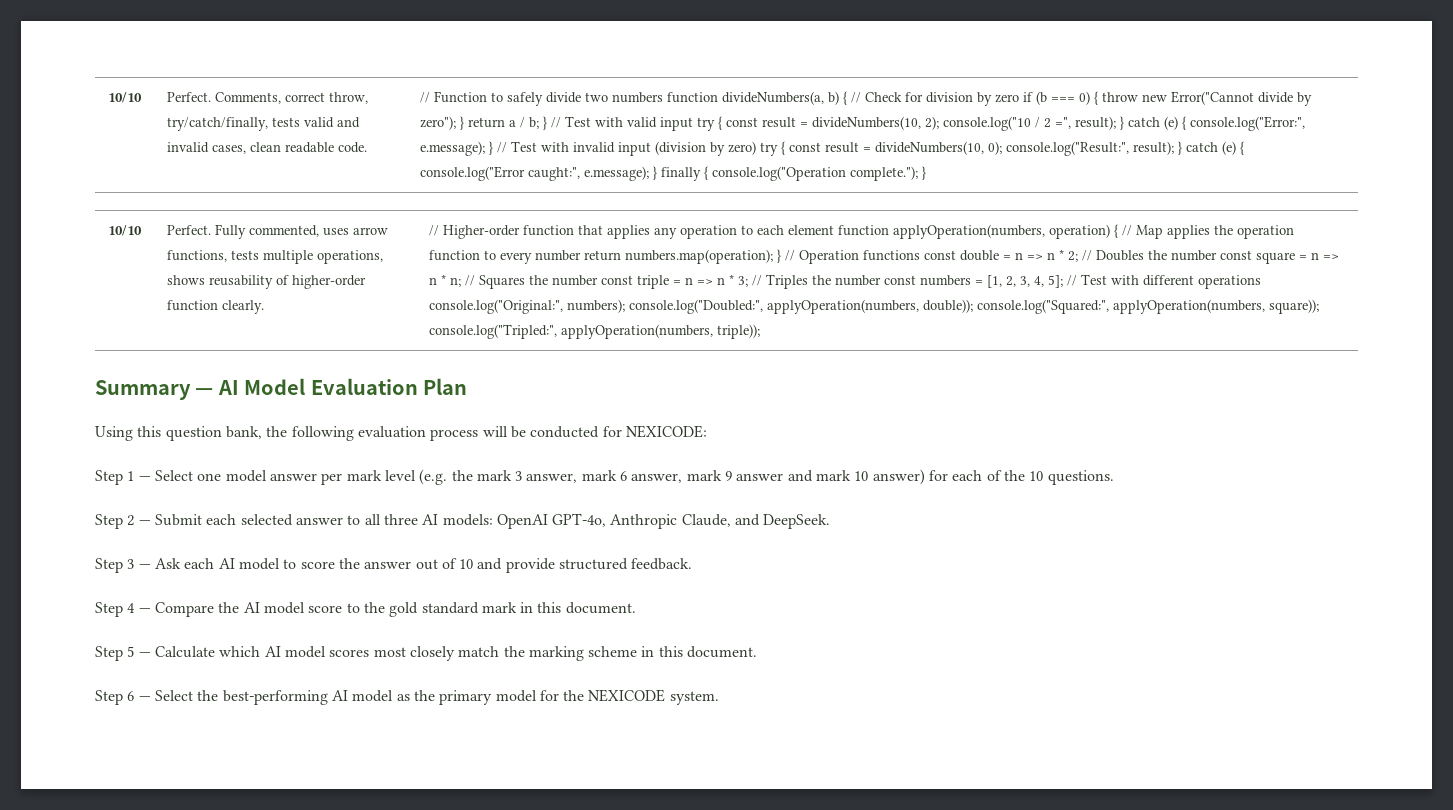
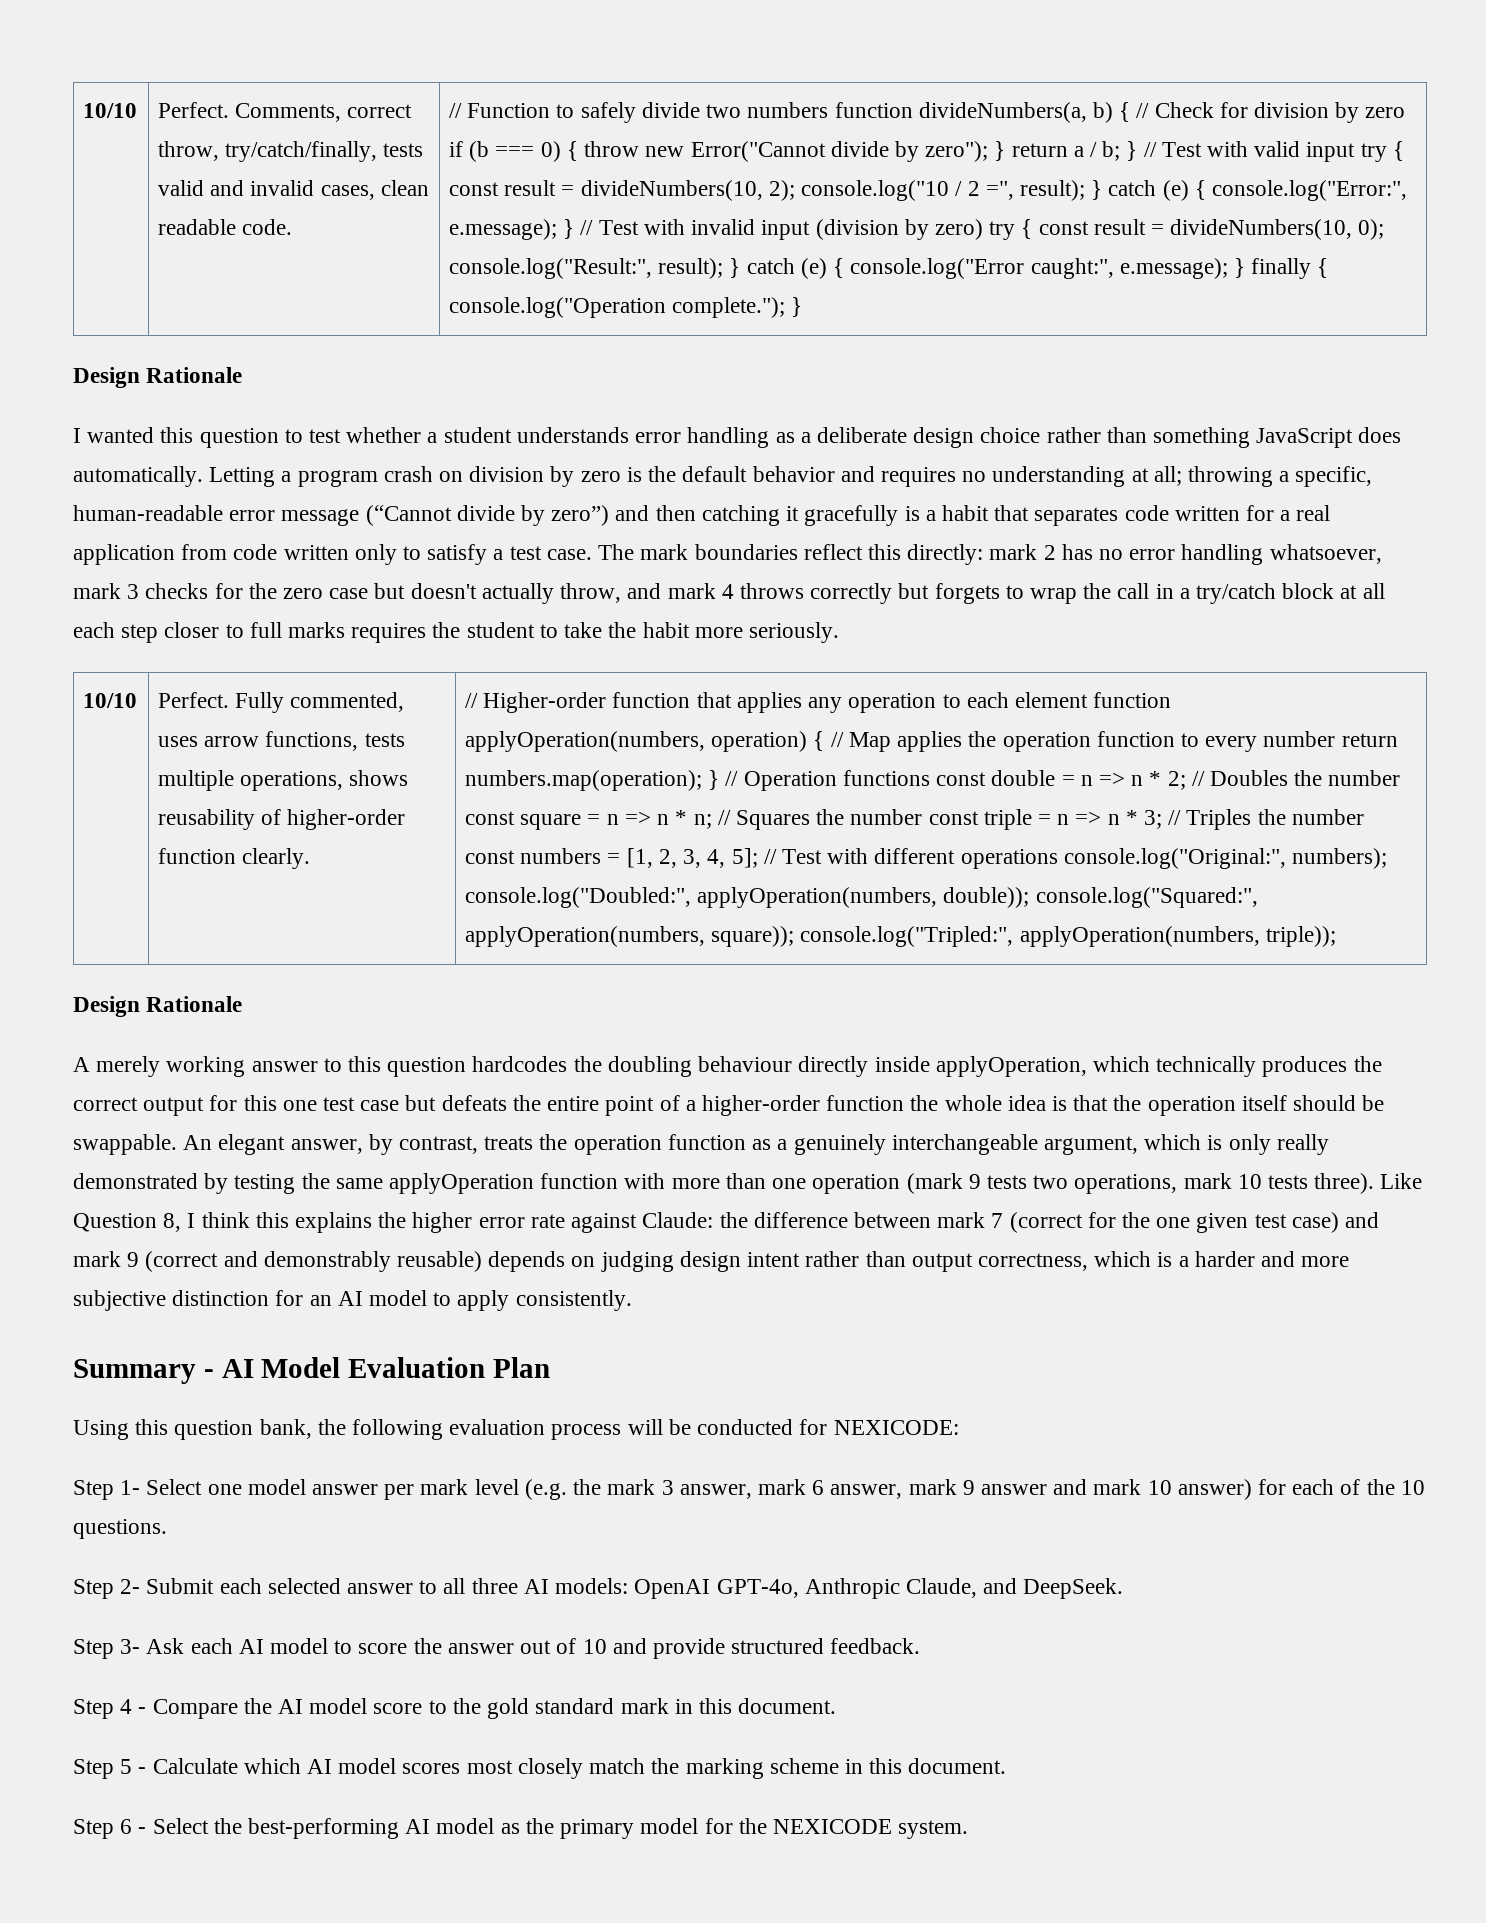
(926, 173) none -> [73,367,243,388] [73,427,1402,448] [73,466,1373,487] [73,505,1331,526] [73,544,1382,565] [73,583,1385,604] [73,622,839,643] // Design Rationale // I wanted this question to test whether a student understands error handling as a deliberate design choice rather than something JavaScript does automatically. Letting a program crash on division by zero is the default behavior and requires no understanding at all; throwing a specific, human-readable error message (“Cannot divide by zero”) and then catching it gracefully is a habit that separates code written for a real application from code written only to satisfy a test case. The mark boundaries reflect this directly: mark 2 has no error handling whatsoever, mark 3 checks for the zero case but doesn't actually throw, and mark 4 throws correctly but forgets to wrap the call in a try/catch block at all each step closer to full marks requires the student to take the habit more seriously.
(760, 331) none -> [73,996,243,1017] [73,1056,1382,1077] [73,1095,1385,1116] [73,1134,1329,1155] [73,1173,1423,1194] [73,1212,1380,1233] [73,1251,1350,1272] [73,1290,632,1311] // Design Rationale // A merely working answer to this question hardcodes the doubling behaviour directly inside applyOperation, which technically produces the correct output for this one test case but defeats the entire point of a higher-order function the whole idea is that the operation itself should be swappable. An elegant answer, by contrast, treats the operation function as a genuinely interchangeable argument, which is only really demonstrated by testing the same applyOperation function with more than one operation (mark 9 tests two operations, mark 10 tests three). Like Question 8, I think this explains the higher error rate against Claude: the difference between mark 7 (correct for the one given test case) and mark 9 (correct and demonstrably reusable) depends on judging design intent rather than output correctness, which is a harder and more subjective distinction for an AI model to apply consistently.
[195,388,214,395] — -> [203,1369,214,1378] -
[127,471,151,481] 1 — -> [120,1480,141,1495] 1-
[127,515,151,526] 2 — -> [120,1579,141,1594] 2-
[127,559,151,569] 3 — -> [120,1639,141,1654] 3-
[138,608,151,613] — -> [138,1707,147,1714] -
[138,652,151,657] — -> [138,1767,147,1774] -
[138,696,151,701] — -> [138,1827,147,1834] -

